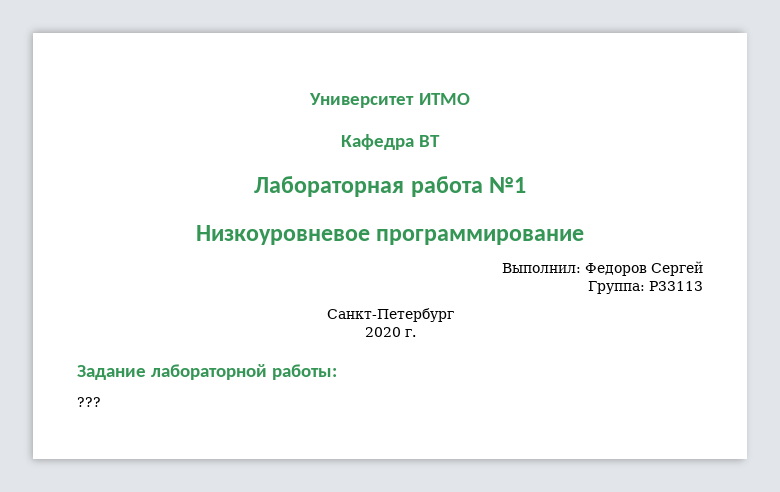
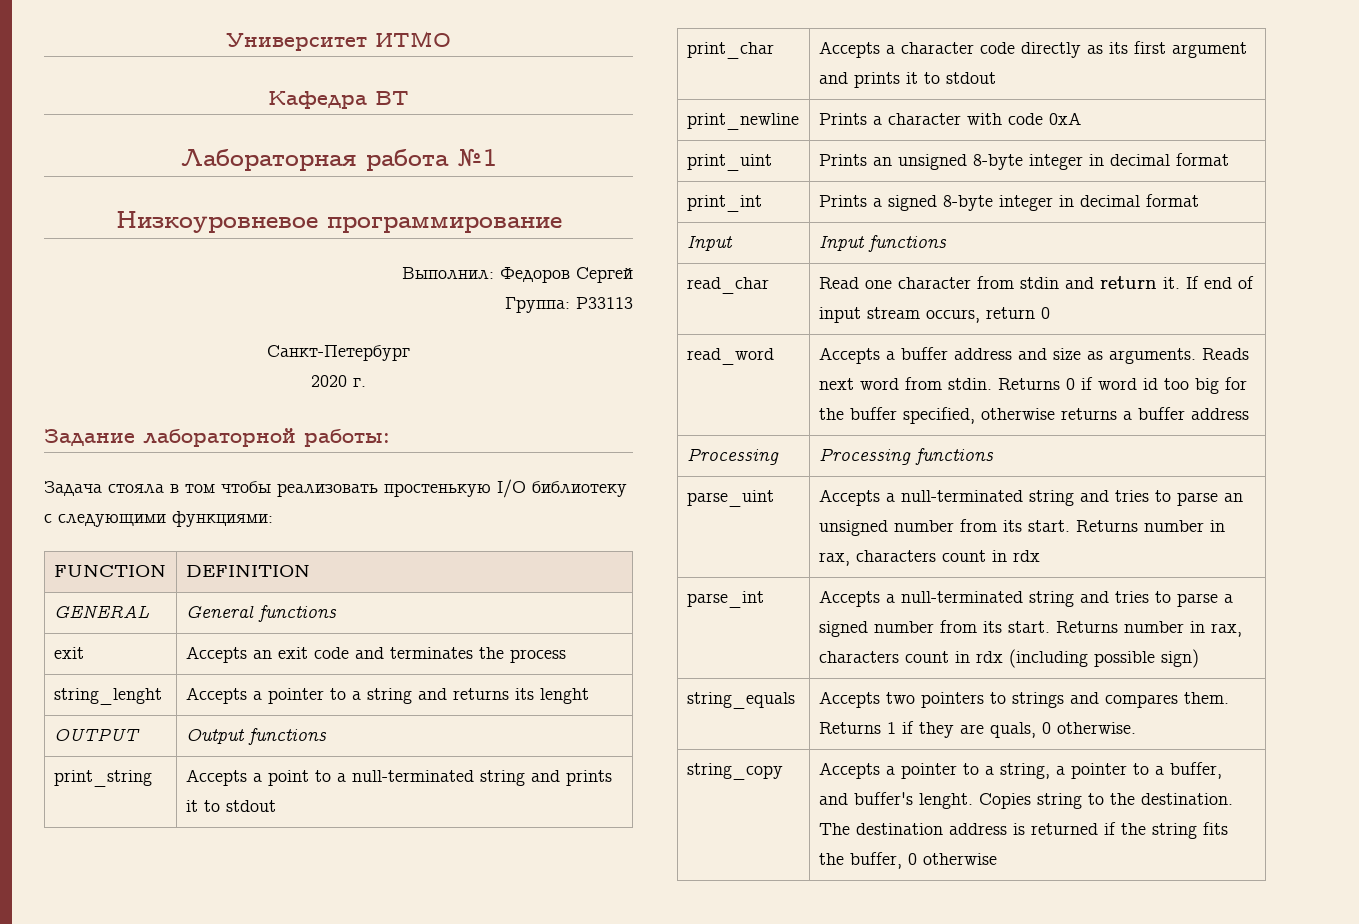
[77,397,101,407] ??? -> [44,479,627,498] [44,511,273,527] [53,564,166,577] [185,564,310,577] [53,605,150,618] [185,605,337,622] [53,647,84,659] [185,646,566,663] [53,688,162,705] [185,687,589,704] [53,728,140,741] [185,728,327,745] [53,770,152,787] [185,769,612,786] [185,800,276,812] [686,42,774,59] [818,41,1247,58] [818,72,996,88] [686,113,799,130] [818,112,1081,125] [686,154,772,171] [818,153,1229,170] [686,195,762,212] [818,194,1199,211] [686,236,733,251] [818,235,947,252] [686,277,769,294] [818,276,1254,289] [818,307,1050,323] [686,348,774,365] [818,347,1249,364] [818,377,1247,394] [818,407,1249,424] [686,448,779,465] [818,448,994,465] [686,490,774,507] [818,489,1243,506] [818,519,1225,536] [818,550,1040,566] [686,591,764,608] [818,590,1233,607] [818,620,1242,637] [818,649,1199,668] [686,692,795,709] [818,691,1229,708] [818,721,1136,738] [686,763,783,780] [818,762,1222,779] [818,792,1233,809] [818,822,1228,839] [818,852,997,869] Задача стояла в том чтобы реализовать простенькую I/O библиотеку с следующими функциями: // FUNCTION | DEFINITION // GENERAL | General functions // exit | Accepts an exit code and terminates the process // string_lenght | Accepts a pointer to a string and returns its lenght // OUTPUT | Output functions // print_string | Accepts a point to a null-terminated string and prints it to stdout // print_char | Accepts a character code directly as its first argument and prints it to stdout // print_newline | Prints a character with code 0xA // print_uint | Prints an unsigned 8-byte integer in decimal format // print_int | Prints a signed 8-byte integer in decimal format // Input | Input functions // read_char | Read one character from stdin and return it. If end of input stream occurs, return 0 // read_word | Accepts a buffer address and size as arguments. Reads next word from stdin. Returns 0 if word id too big for the buffer specified, otherwise returns a buffer address // Processing | Processing functions // parse_uint | Accepts a null-terminated string and tries to parse an unsigned number from its start. Returns number in rax, characters count in rdx // parse_int | Accepts a null-terminated string and tries to parse a signed number from its start. Returns number in rax, characters count in rdx (including possible sign) // string_equals | Accepts two pointers to strings and compares them. Returns 1 if they are quals, 0 otherwise. // string_copy | Accepts a pointer to a string, a pointer to a buffer, and buffer's lenght. Copies string to the destination. The destination address is returned if the string fits the buffer, 0 otherwise

